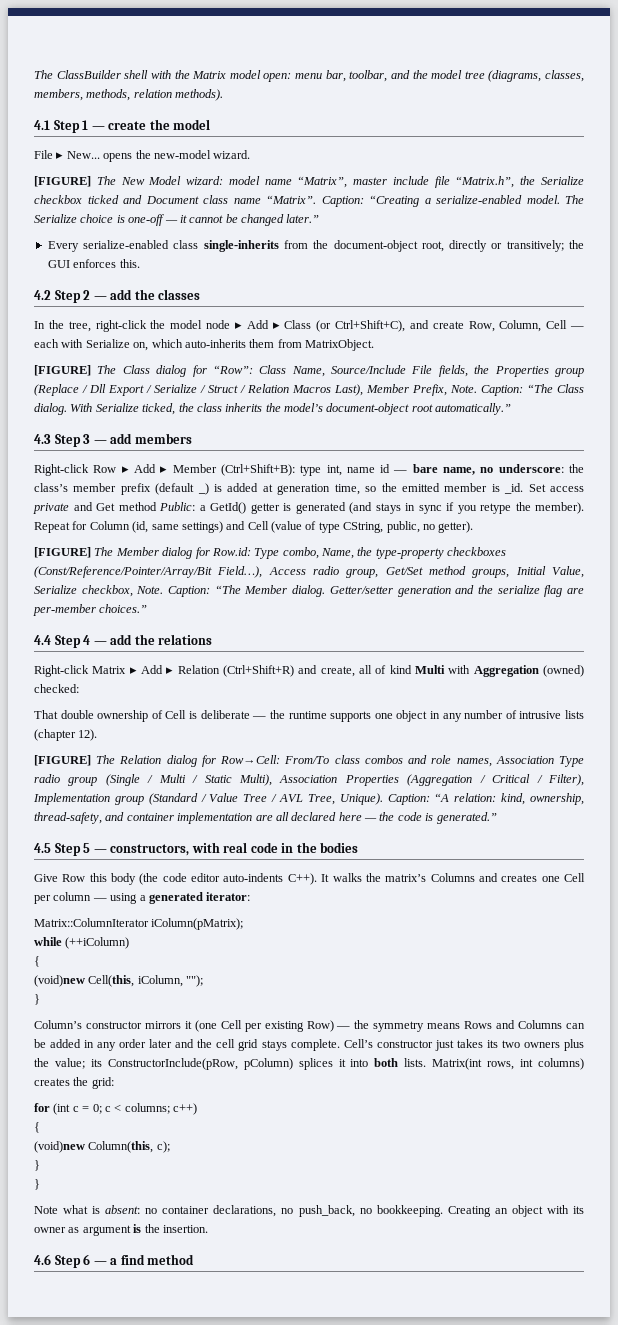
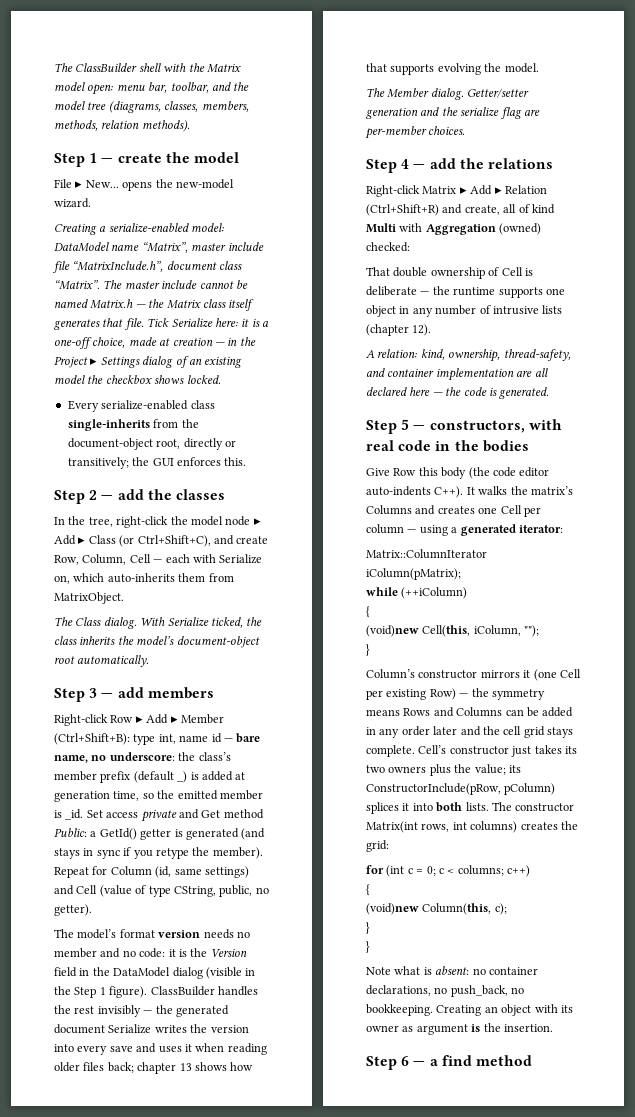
[34,120,50,130] 4.1 -> (190, 126) none
[34,176,260,187] [FIGURE] The New Model wizard: model -> [54,223,225,235] [54,242,109,252] Creating a serialize-enabled model: DataModel
[455,176,584,188] [34,195,584,207] [34,214,320,226] “Matrix.h”, the Serialize checkbox ticked and Document class name “Matrix”. Caption: “Creating a serialize-enabled model. The Serialize choice is one-off — it cannot be changed later.” -> [72,261,243,272] [54,280,248,290] [54,299,255,311] [54,318,269,330] [54,337,256,349] [54,356,243,368] [54,375,221,384] “MatrixInclude.h”, document class “Matrix”. The master include cannot be named Matrix.h — the Matrix class itself generates that file. Tick Serialize here: it is a one-off choice, made at creation — in the Project ▸ Settings dialog of an existing model the checkbox shows locked.
[34,290,51,300] 4.2 -> (247, 461) none
[34,365,91,376] [FIGURE] -> (124, 598) none
[156,365,584,377] [34,384,584,396] dialog for “Row”: Class Name, Source/Include File fields, the Properties group (Replace / Dll Export / Serialize / Struct / Relation Macros Last), Member Prefix, Note. Caption: “The Class -> (102, 621) none
[435,403,512,415] [34,434,51,444] automatically.” // 4.3 -> [77,655,150,667] automatically. //
[34,547,507,559] [34,566,584,578] [34,585,241,597] [FIGURE] The Member dialog for Row.id: Type combo, Name, the type-property checkboxes (Const/Reference/Pointer/Array/Bit Field…), Access radio group, Get/Set method groups, Initial Value, Serialize checkbox, Note. Caption: “The -> [54,929,250,939] [54,948,247,958] [54,967,256,979] [54,986,258,998] [54,1005,229,1017] [54,1024,249,1034] [54,1043,267,1055] [54,1062,254,1074] [366,63,539,75] [366,88,385,97] The model’s format version needs no member and no code: it is the Version field in the DataModel dialog (visible in the Step 1 figure). ClassBuilder handles the rest invisibly — the generated document Serialize writes the version into every save and uses it when reading older files back; chapter 13 shows how that supports evolving the model. // The
[99,604,148,613] [34,635,51,645] choices.” // 4.4 -> [428,126,466,135] choices. //
[34,755,584,767] [34,774,584,786] [33,793,450,805] [FIGURE] The Relation dialog for Row→Cell: From/To class combos and role names, Association Type radio group (Single / Multi / Static Multi), Association Properties (Aggregation / Critical / Filter), Implementation group (Standard / Value Tree / AVL Tree, Unique). Caption: “A -> [366,350,375,358] A
[436,812,497,824] [34,843,51,853] generated.” // 4.5 -> [499,387,550,399] generated. //
(427, 1062) none -> [491,802,575,812] The constructor
[34,1254,51,1265] 4.6 -> (553, 1028) none

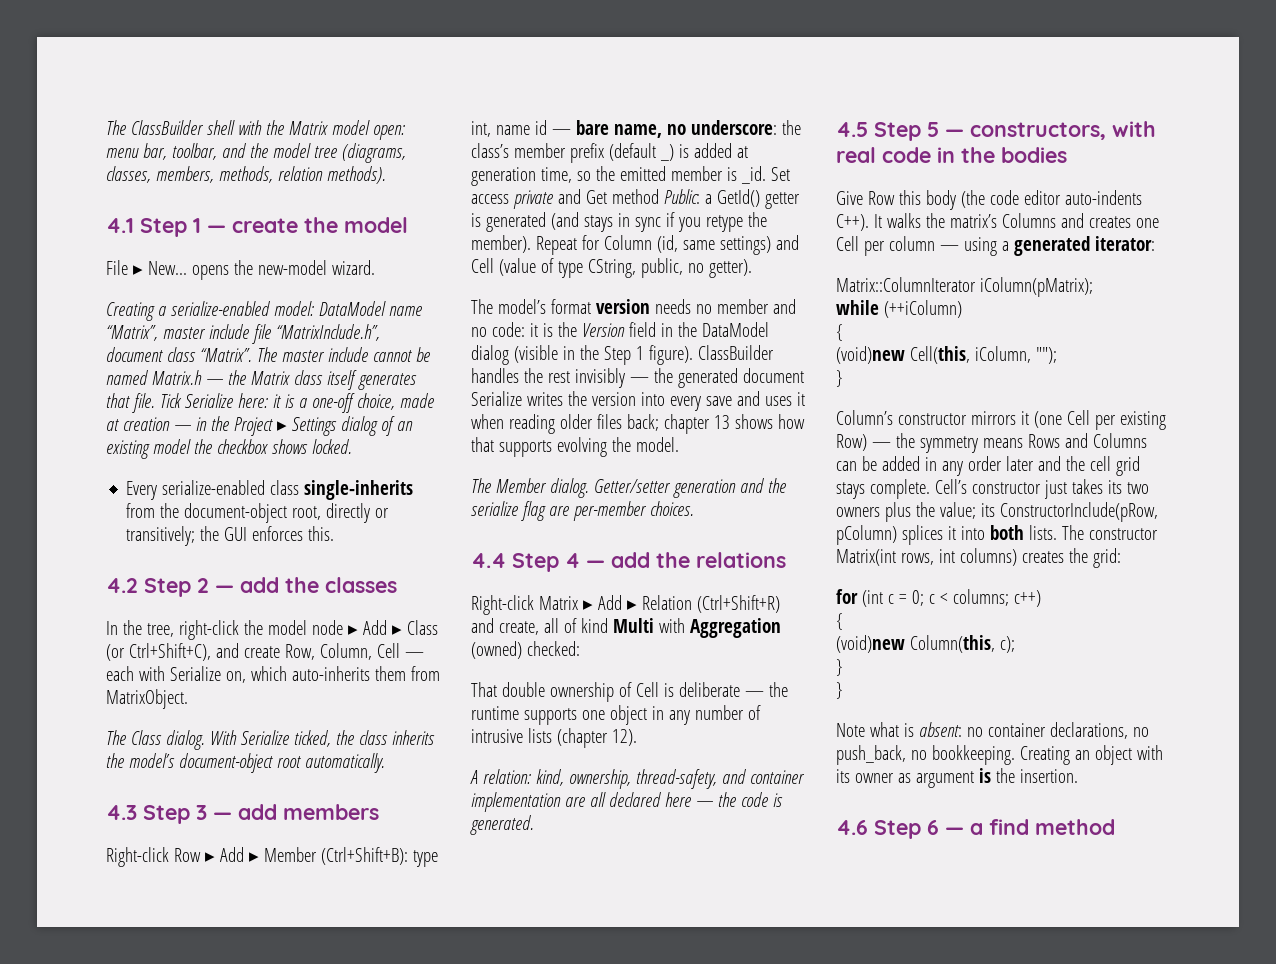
(190, 126) none -> [106,218,134,233] 4.1
(247, 461) none -> [106,578,138,593] 4.2
(150, 661) none -> [106,805,137,820] 4.3
(466, 130) none -> [471,553,506,568] 4.4
(550, 393) none -> [836,122,868,137] 4.5
(553, 1028) none -> [836,820,868,835] 4.6

